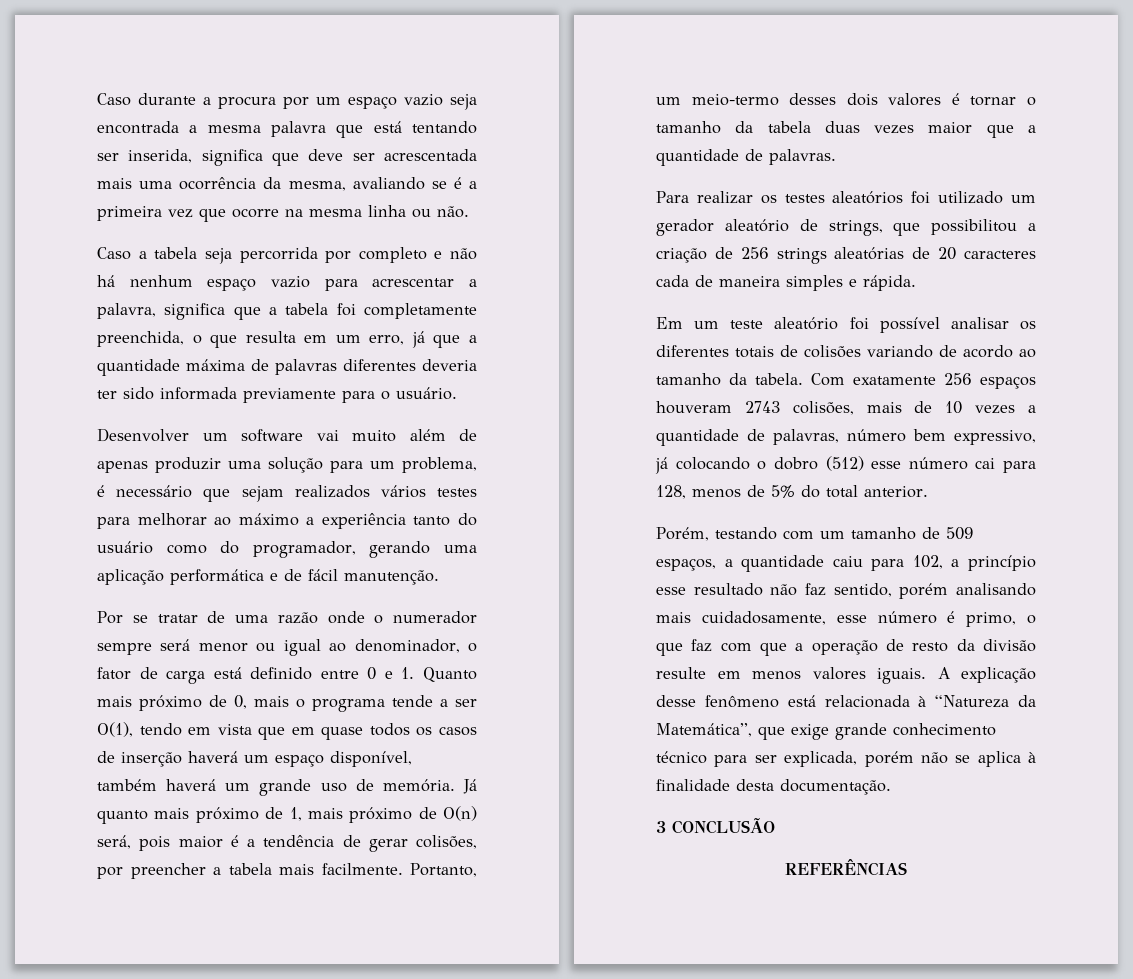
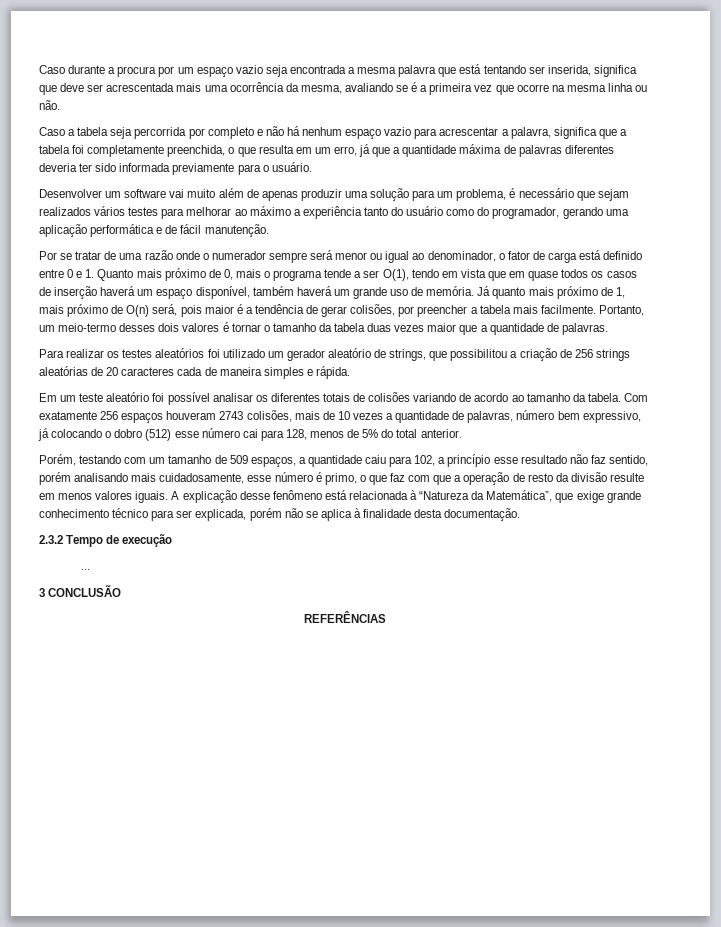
(891, 787) none -> [39,534,173,547] [81,569,91,570] // 2.3.2 Tempo de execução // ...

